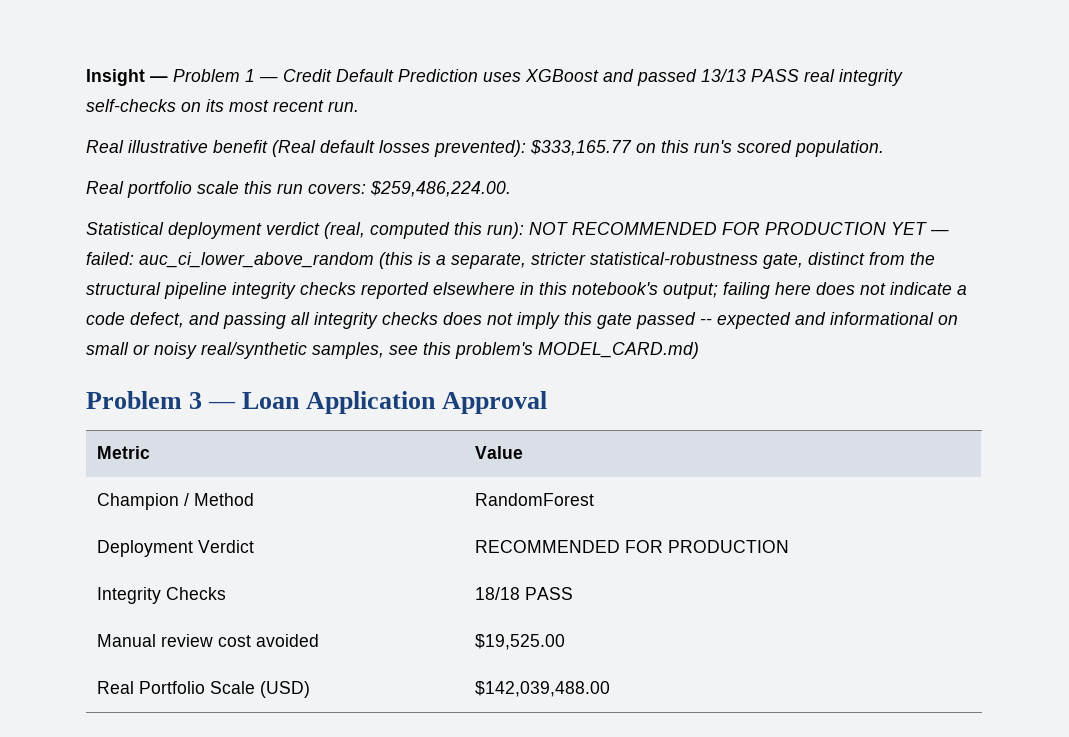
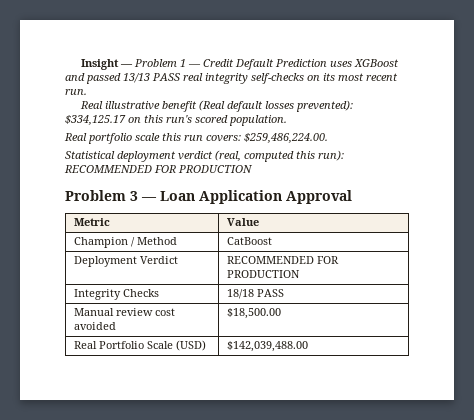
[530,140,632,156] $333,165.77 -> [65,115,126,126] $334,125.17
[529,222,949,235] [86,252,935,269] [86,282,967,299] [86,312,958,329] [86,342,699,359] NOT RECOMMENDED FOR PRODUCTION YET — failed: auc_ci_lower_above_random (this is a separate, stricter statistical-robustness gate, distinct from the structural pipeline integrity checks reported elsewhere in this notebook's output; failing here does not indicate a code defect, and passing all integrity checks does not imply this gate passed -- expected and informational on small or noisy real/synthetic samples, see this problem's MODEL_CARD.md) -> [64,165,253,173] RECOMMENDED FOR PRODUCTION
[474,493,594,506] RandomForest -> [226,237,272,245] CatBoost
[474,634,565,650] $19,525.00 -> [226,308,281,319] $18,500.00

